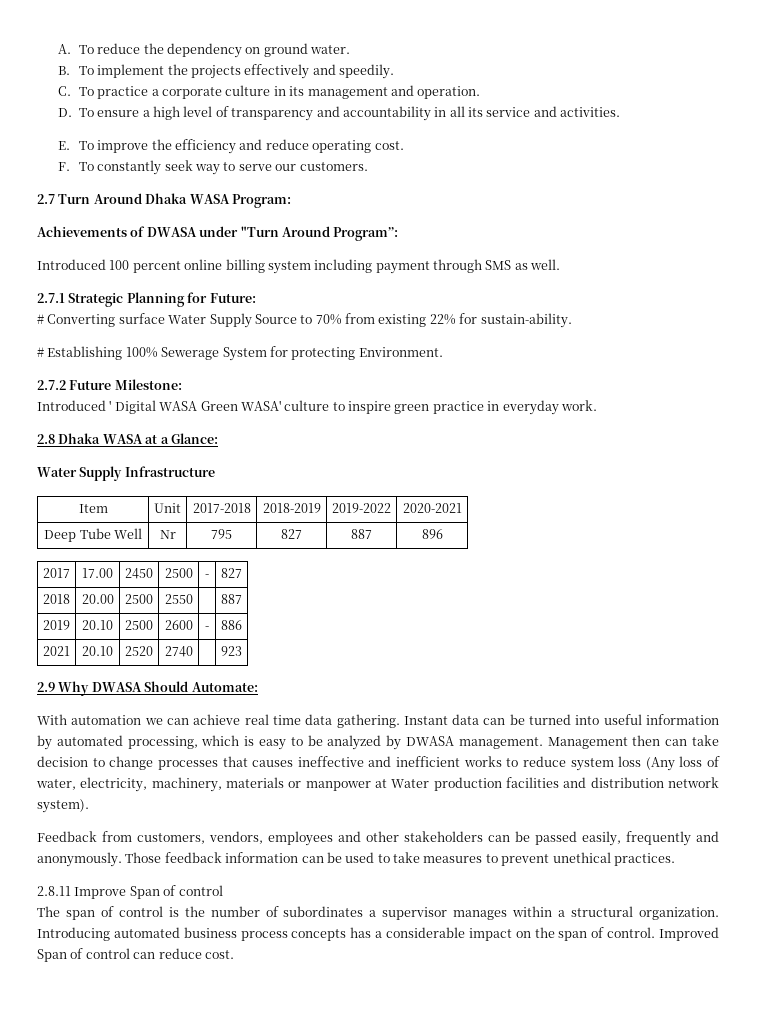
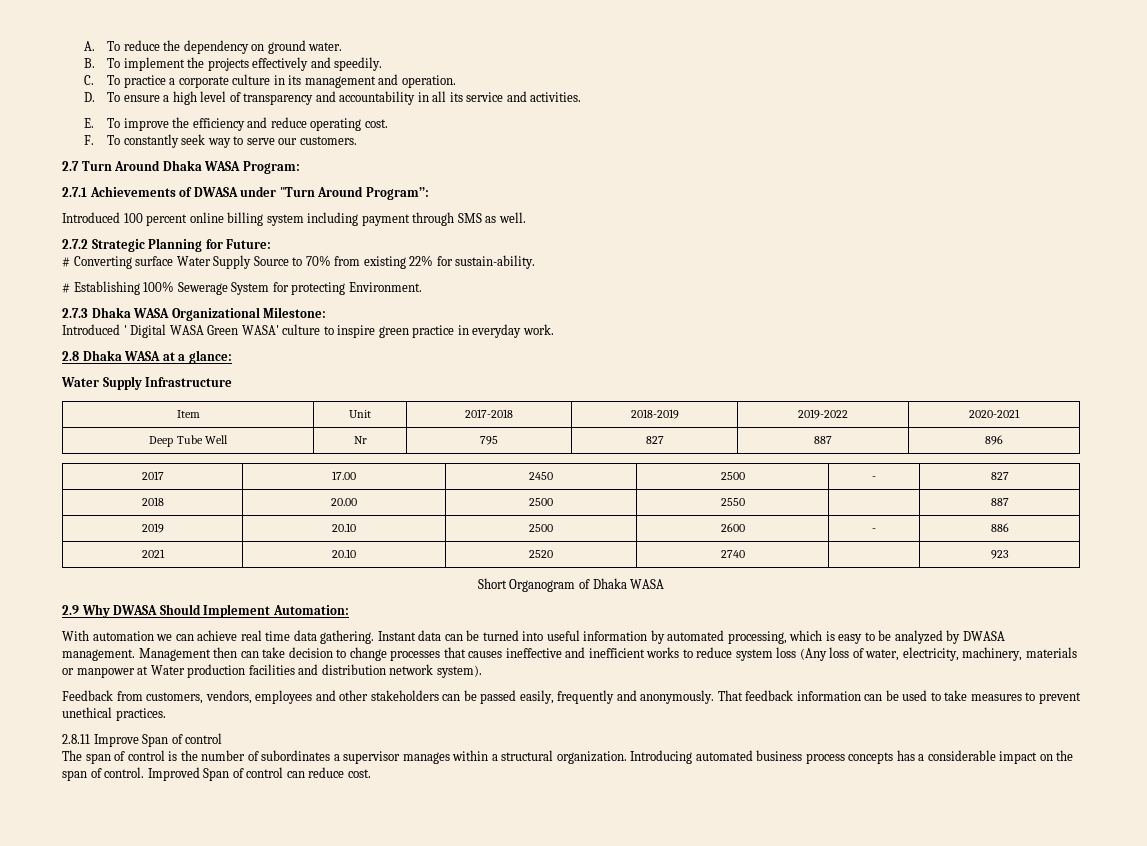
(291, 201) none -> [62,187,87,197] 2.7.1
[37,293,65,303] 2.7.1 -> [62,239,88,249] 2.7.2
[37,380,112,390] 2.7.2 Future -> [62,307,260,321] 2.7.3 Dhaka WASA Organizational
[170,433,218,444] Glance: -> [188,350,232,364] glance:
(242, 651) none -> [477,578,665,592] // Short Organogram of Dhaka WASA
[191,682,258,692] Automate: -> [203,604,349,618] Implement Automation:
[125,852,162,863] Those -> [717,690,743,701] That

